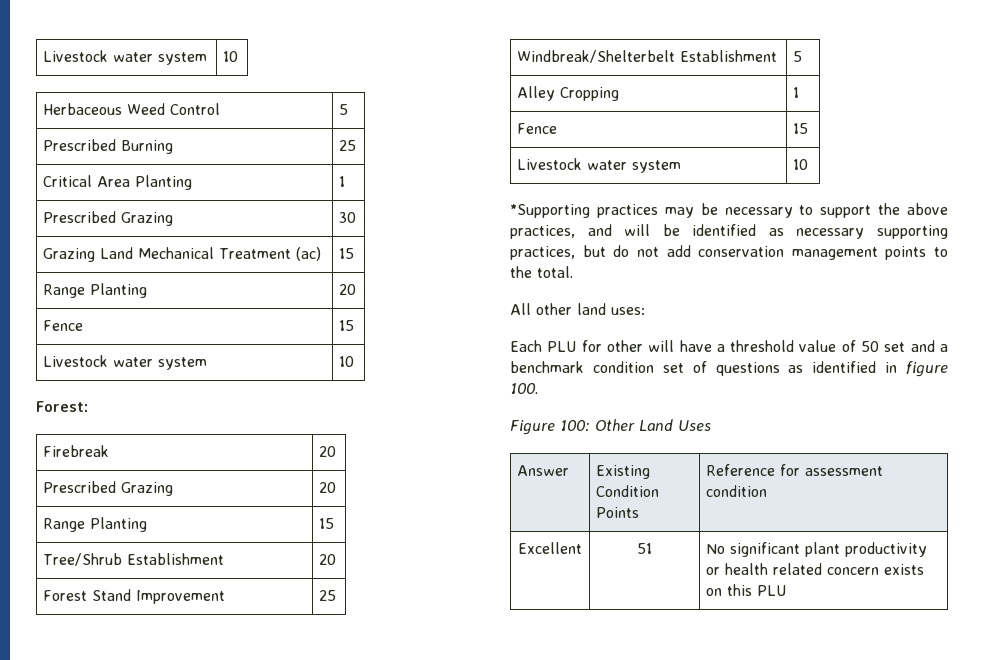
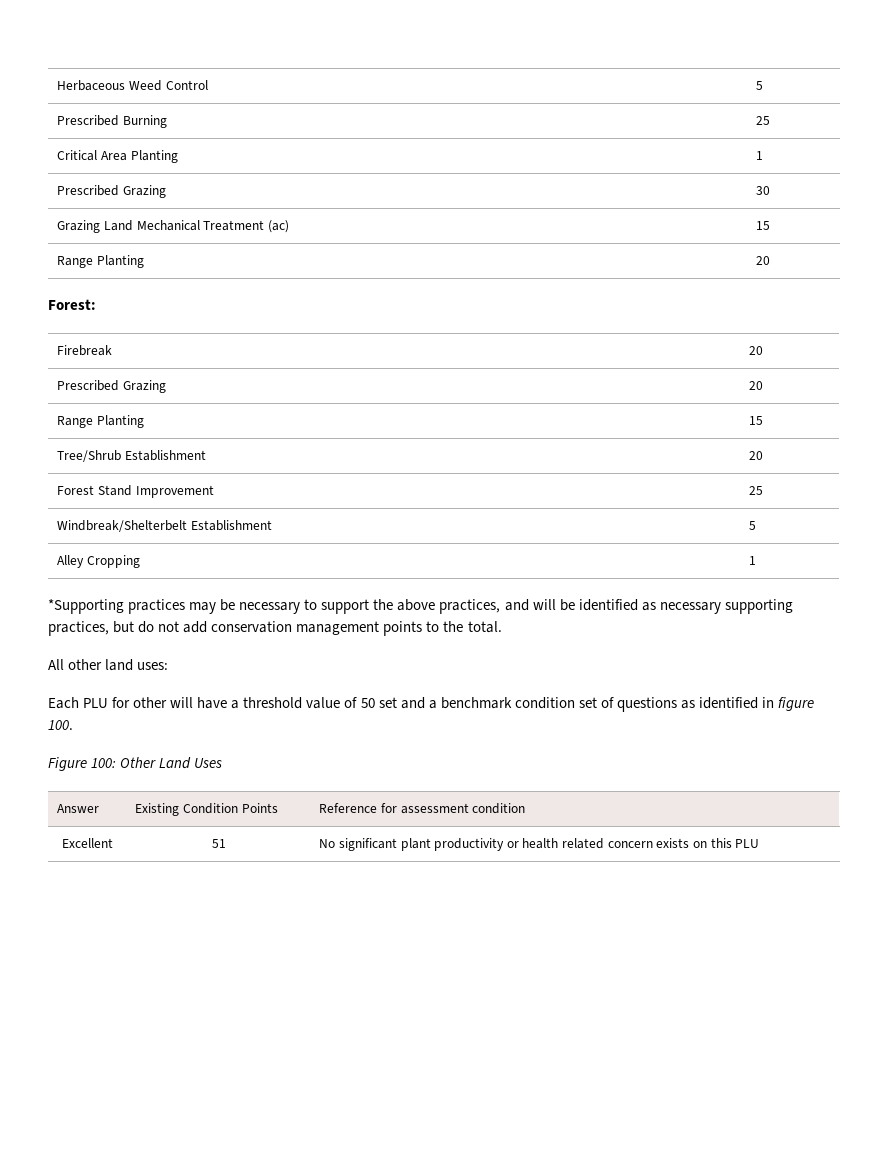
[43,50,208,65] [223,51,239,62] Livestock water system | 10 // -> (57, 85) none
[43,320,84,331] [339,320,355,331] [43,355,208,370] [339,356,355,367] // Fence | 15 // Livestock water system | 10 -> (771, 260) none
[517,123,558,134] [793,123,809,134] [517,158,682,173] [793,159,809,170] // Fence | 15 // Livestock water system | 10 -> (757, 560) none

